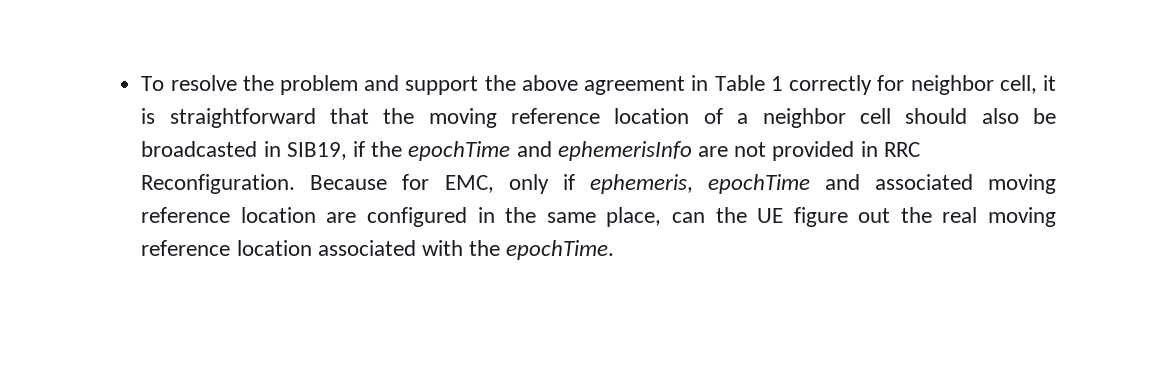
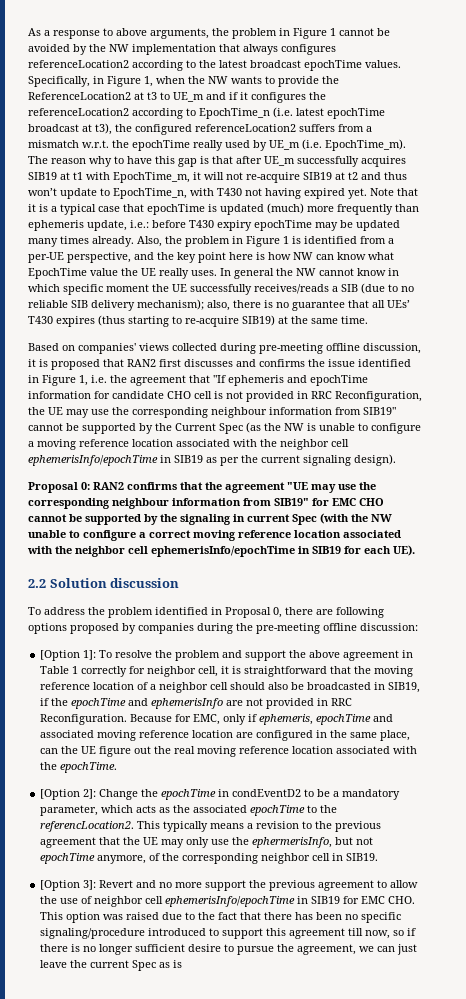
(141, 83) none -> [28,28,390,39] [28,44,336,55] [28,60,401,71] [28,76,339,87] [28,92,326,103] [28,107,385,119] [28,123,372,135] [28,139,406,151] [28,156,406,167] [28,172,407,183] [28,188,418,199] [28,203,419,215] [28,220,400,231] [28,236,394,247] [28,252,394,263] [28,268,399,279] [28,283,414,295] [28,299,410,311] [28,315,368,327] [28,343,421,354] [28,359,411,370] [28,375,368,386] [28,391,422,402] [28,407,396,418] [28,422,421,434] [28,439,349,450] [28,454,396,466] [28,482,376,493] [28,498,384,509] [28,513,392,525] [28,530,401,541] [27,545,415,557] [28,578,180,588] [28,607,384,618] [28,623,418,634] [40,650,97,661] As a response to above arguments, the problem in Figure 1 cannot be avoided by the NW implementation that always configures referenceLocation2 according to the latest broadcast epochTime values. Specifically, in Figure 1, when the NW wants to provide the ReferenceLocation2 at t3 to UE_m and if it configures the referenceLocation2 according to EpochTime_n (i.e. latest epochTime broadcast at t3), the configured referenceLocation2 suffers from a mismatch w.r.t. the epochTime really used by UE_m (i.e. EpochTime_m). The reason why to have this gap is that after UE_m successfully acquires SIB19 at t1 with EpochTime_m, it will not re-acquire SIB19 at t2 and thus won’t update to EpochTime_n, with T430 not having expired yet. Note that it is a typical case that epochTime is updated (much) more frequently than ephemeris update, i.e.: before T430 expiry epochTime may be updated many times already. Also, the problem in Figure 1 is identified from a per-UE perspective, and the key point here is how NW can know what EpochTime value the UE really uses. In general the NW cannot know in which specific moment the UE successfully receives/reads a SIB (due to no reliable SIB delivery mechanism); also, there is no guarantee that all UEs’ T430 expires (thus starting to re-acquire SIB19) at the same time. // Based on companies' views collected during pre-meeting offline discussion, it is proposed that RAN2 first discusses and confirms the issue identified in Figure 1, i.e. the agreement that "If ephemeris and epochTime information for candidate CHO cell is not provided in RRC Reconfiguration, the UE may use the corresponding neighbour information from SIB19" cannot be supported by the Current Spec (as the NW is unable to configure a moving reference location associated with the neighbor cell ephemerisInfo/epochTime in SIB19 as per the current signaling design). // Proposal 0: RAN2 confirms that the agreement "UE may use the corresponding neighbour information from SIB19" for EMC CHO cannot be supported by the signaling in current Spec (with the NW unable to configure a correct moving reference location associated with the neighbor cell ephemerisInfo/epochTime in SIB19 for each UE). // 2.2 Solution discussion // To address the problem identified in Proposal 0, there are following options proposed by companies during the pre-meeting offline discussion: // [Option 1]:
(615, 250) none -> [40,789,401,800] [40,805,338,816] [40,821,382,832] [40,837,374,848] [40,853,379,864] [40,880,419,891] [40,896,416,907] [40,912,402,923] [40,928,417,939] [40,944,418,955] [40,960,183,971] // [Option 2]: Change the epochTime in condEventD2 to be a mandatory parameter, which acts as the associated epochTime to the referencLocation2. This typically means a revision to the previous agreement that the UE may only use the ephermerisInfo, but not epochTime anymore, of the corresponding neighbor cell in SIB19. // [Option 3]: Revert and no more support the previous agreement to allow the use of neighbor cell ephemerisInfo/epochTime in SIB19 for EMC CHO. This option was raised due to the fact that there has been no specific signaling/procedure introduced to support this agreement till now, so if there is no longer sufficient desire to pursue the agreement, we can just leave the current Spec as is

